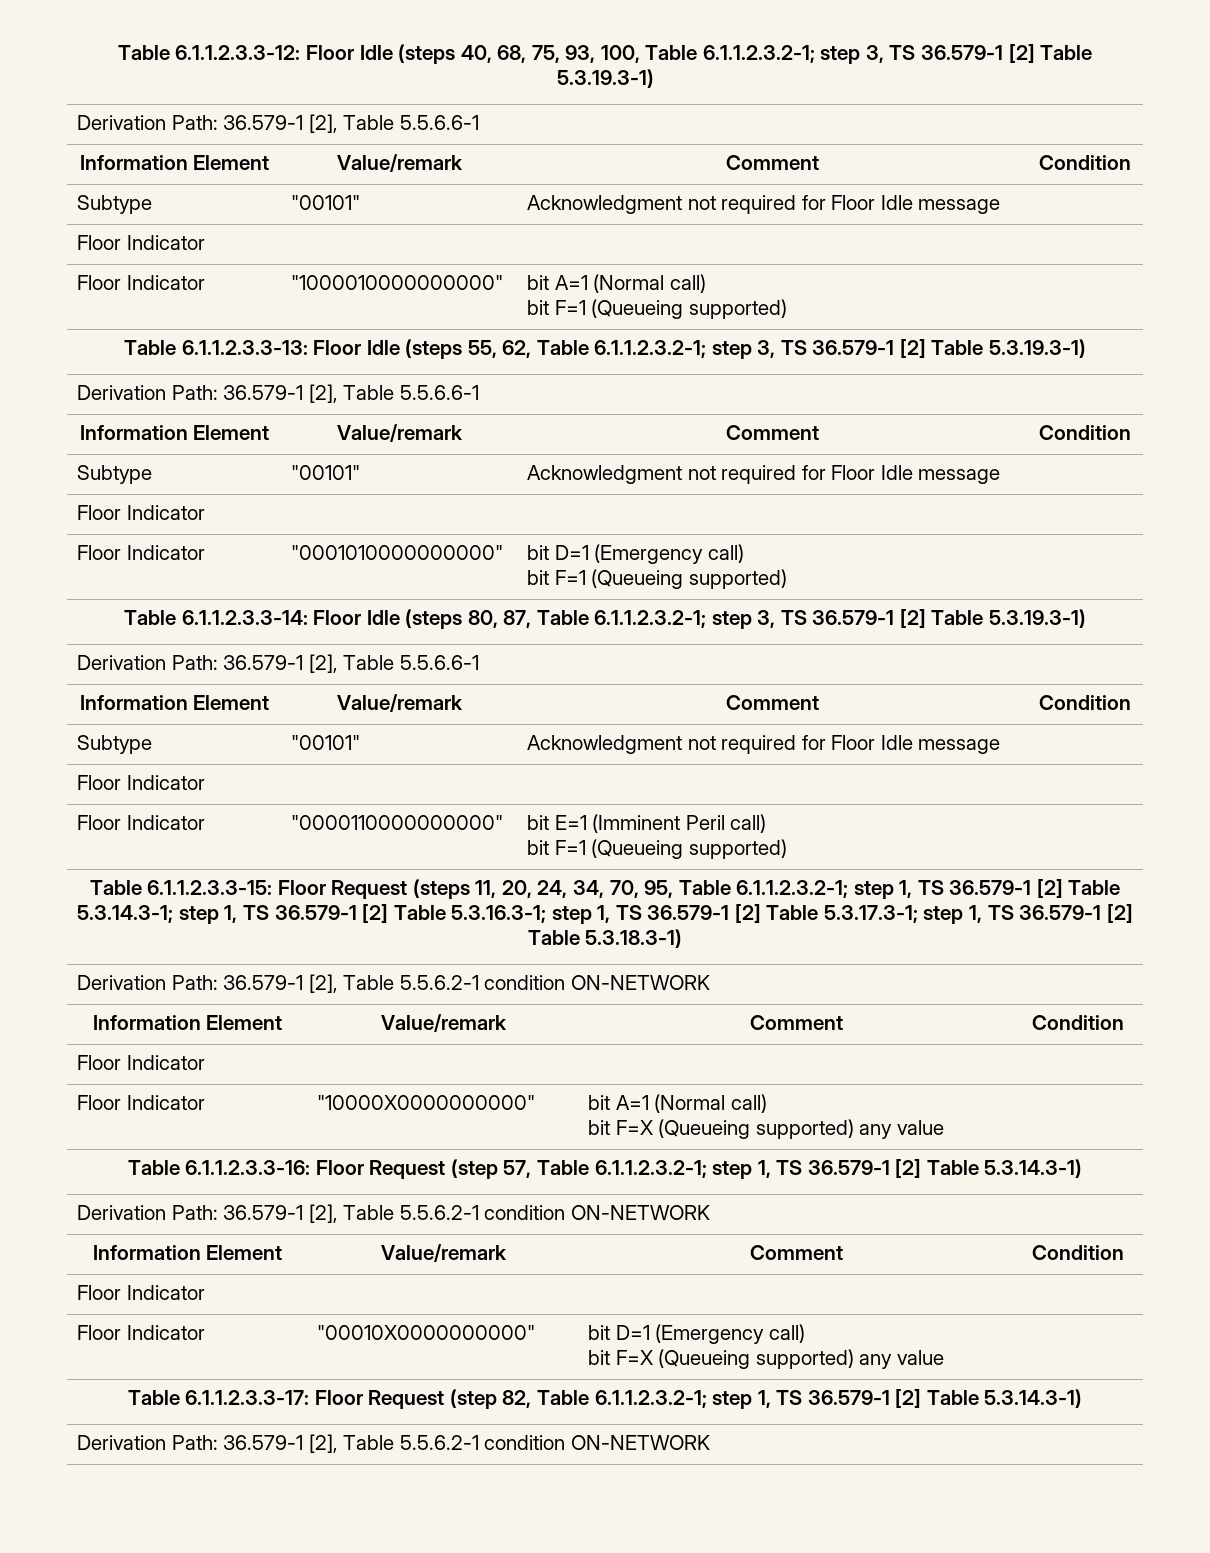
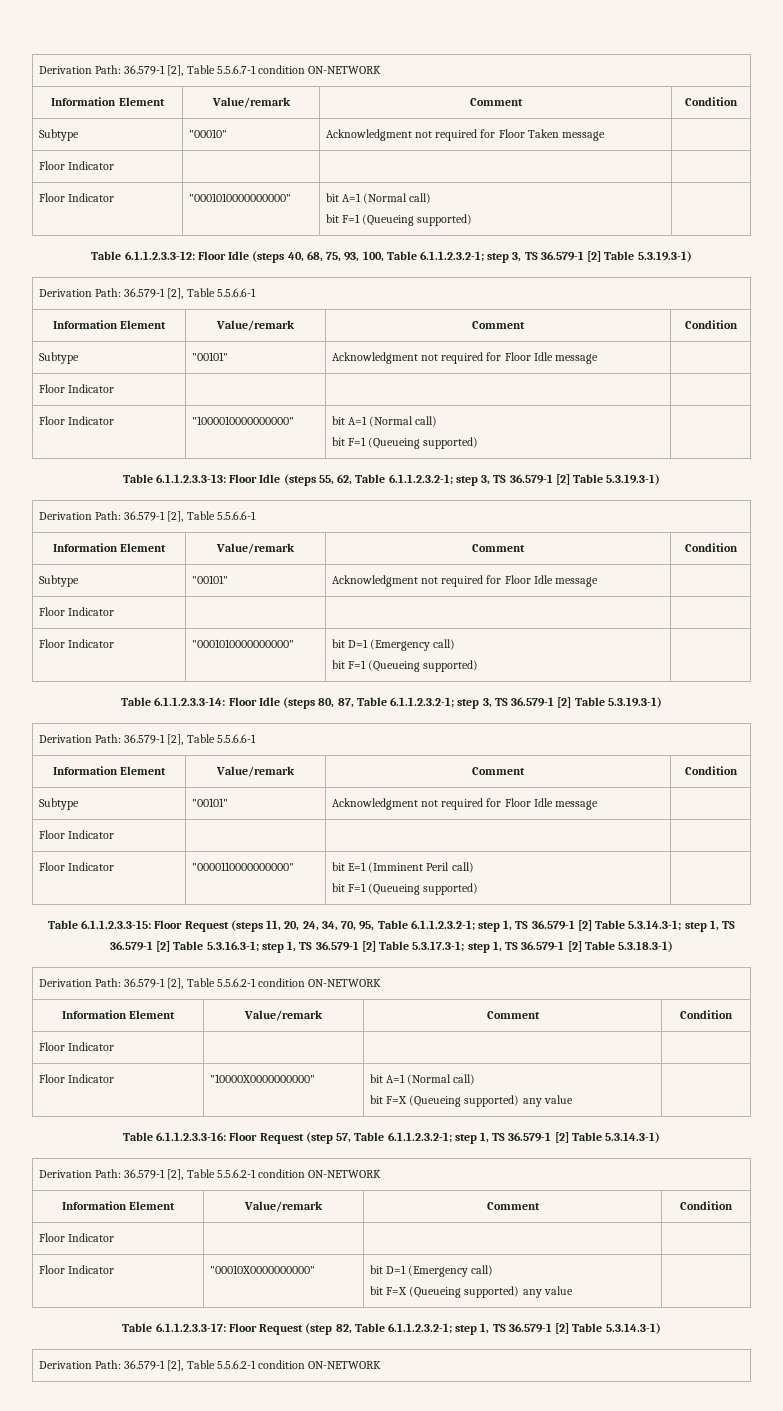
(117, 52) none -> [38,65,382,76] [51,97,165,106] [211,97,291,108] [469,98,523,106] [685,97,738,106] [38,129,79,141] [188,129,227,138] [325,129,605,141] [38,161,114,170] [38,193,114,202] [188,193,291,202] [325,193,432,204] [325,214,473,226] Derivation Path: 36.579-1 [2], Table 5.5.6.7-1 condition ON-NETWORK // Information Element | Value/remark | Comment | Condition // Subtype | "00010" | Acknowledgment not required for Floor Taken message | // Floor Indicator | | | // Floor Indicator | "0001010000000000" | bit A=1 (Normal call) // bit F=1 (Queueing supported) | //

